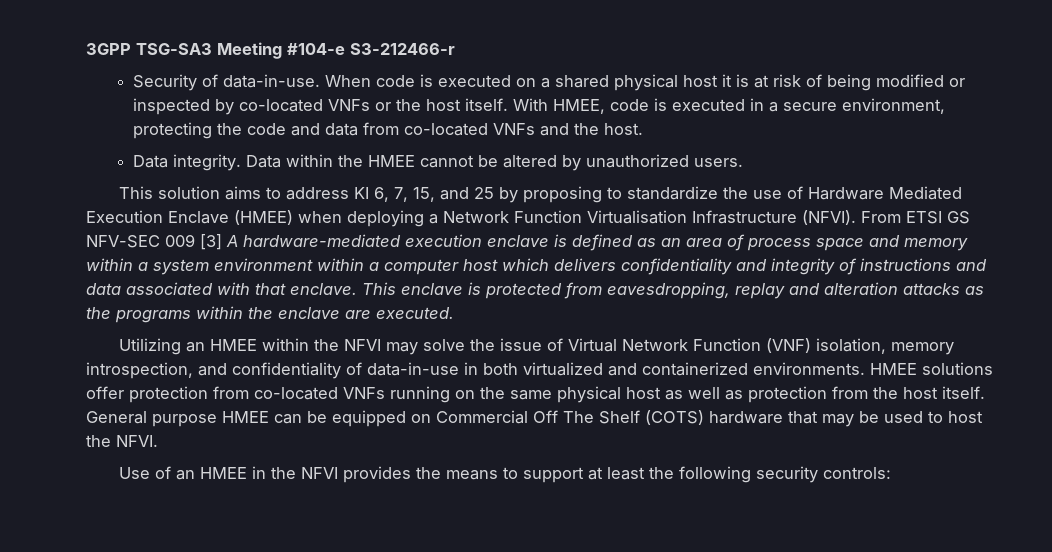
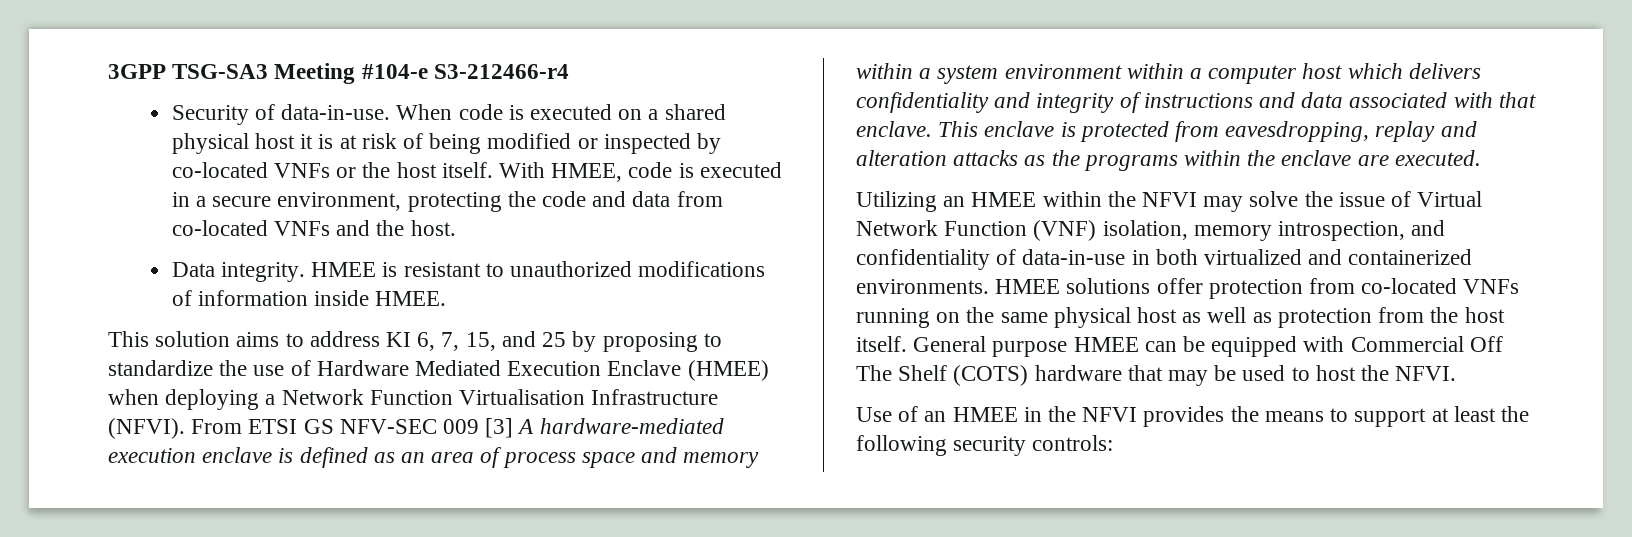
[350,43,455,55] S3-212466-r -> [433,64,569,79] S3-212466-r4
[245,154,743,171] Data within the HMEE cannot be altered by unauthorized users. -> [311,261,766,277] [171,290,447,306] HMEE is resistant to unauthorized modifications of information inside HMEE.
[411,414,431,423] on -> [1303,336,1345,352] with

